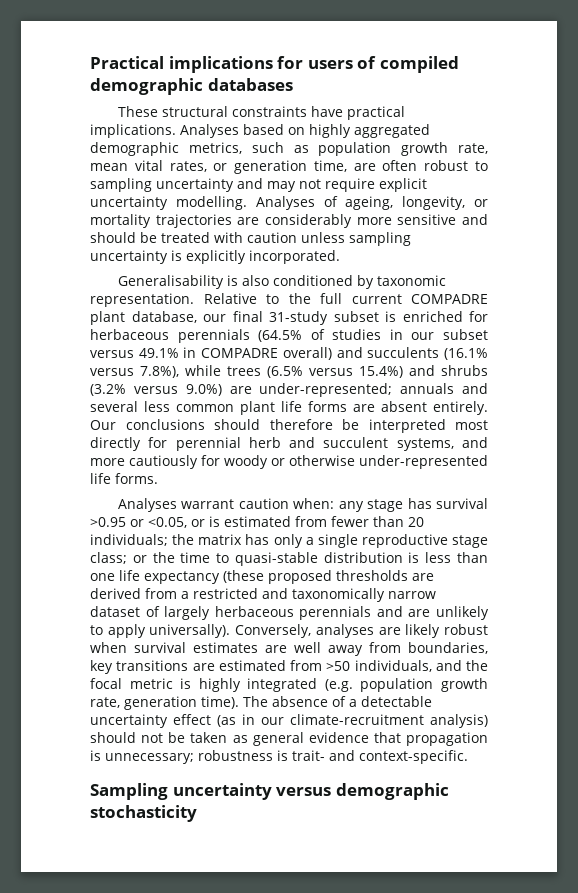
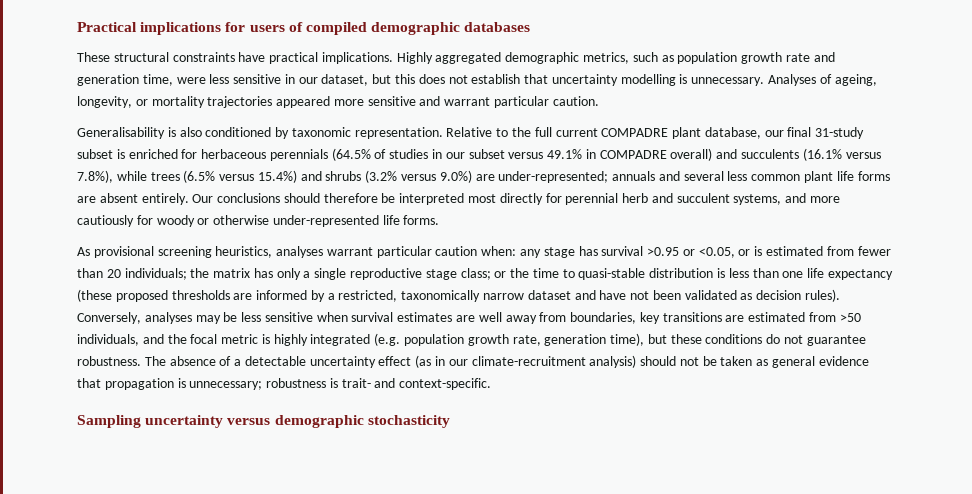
[180,124,351,138] Analyses based on highly -> [396,52,433,64] Highly
[458,143,488,154] [90,160,488,174] [90,178,427,192] [90,196,247,210] rate, mean vital rates, or generation time, are often robust to sampling uncertainty and may not require explicit uncertainty modelling. -> [785,52,835,62] [77,74,765,86] rate and generation time, were less sensitive in our dataset, but this does not establish that uncertainty modelling is unnecessary.
[237,214,352,228] are considerably -> [276,96,331,108] appeared
[90,232,411,246] [90,250,340,264] should be treated with caution unless sampling uncertainty is explicitly incorporated. -> [444,96,599,108] warrant particular caution.
[117,498,235,512] Analyses warrant -> [77,246,432,258] As provisional screening heuristics, analyses warrant particular
[90,588,436,602] [90,606,489,620] [90,624,489,638] derived from a restricted and taxonomically narrow dataset of largely herbaceous perennials and are unlikely to apply universally). Conversely, analyses are likely robust -> [256,289,841,302] [77,312,313,324] informed by a restricted, taxonomically narrow dataset and have not been validated as decision rules). Conversely, analyses may be less sensitive
[201,696,239,709] time). -> [610,333,866,346] [77,356,141,366] time), but these conditions do not guarantee robustness.

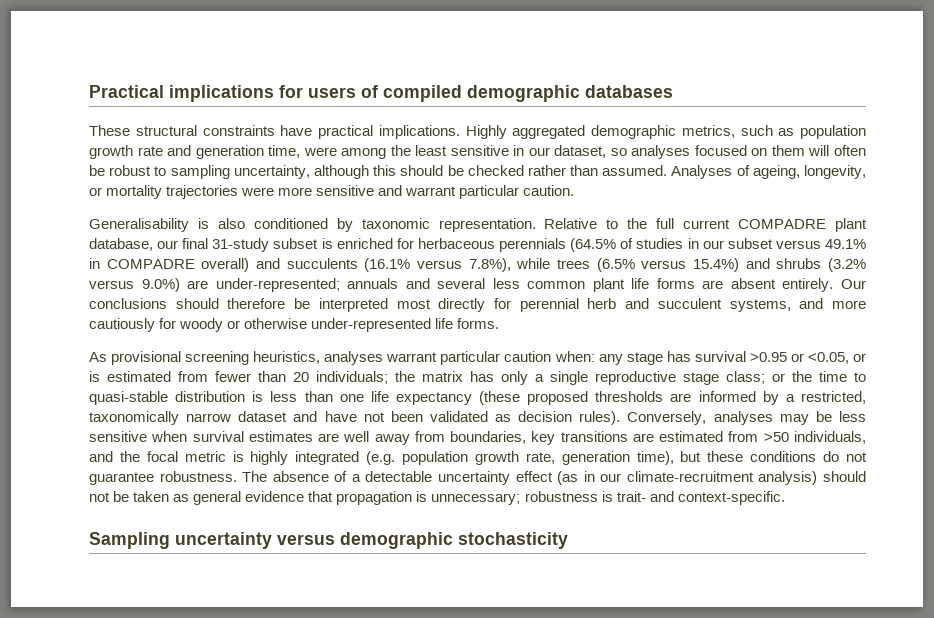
[209,74,230,84] less -> [341,145,448,159] among the least
[372,74,765,86] but this does not establish that uncertainty modelling is unnecessary. -> [610,145,866,159] [89,165,668,179] so analyses focused on them will often be robust to sampling uncertainty, although this should be checked rather than assumed.
[276,96,331,108] appeared -> [241,187,275,196] were

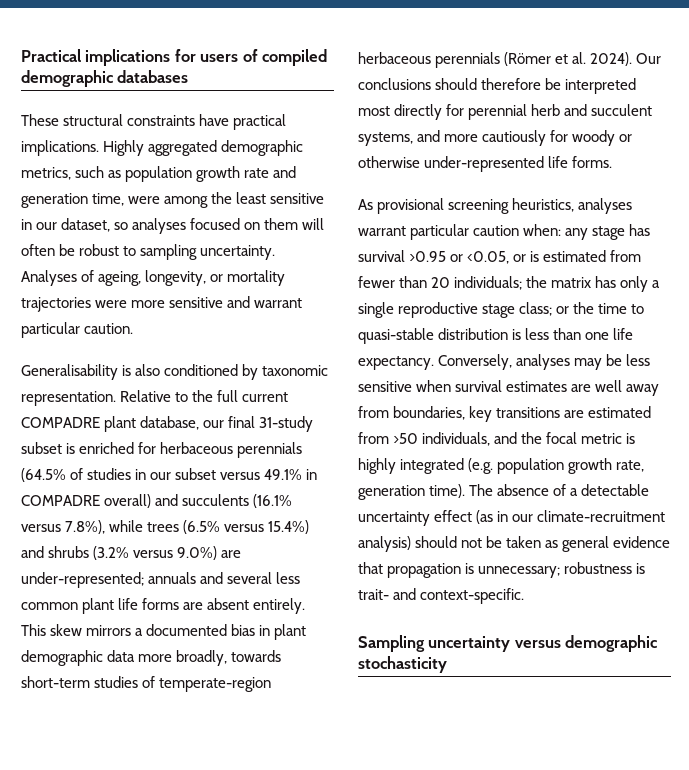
[233,165,668,179] uncertainty, although this should be checked rather than assumed. -> [200,245,276,260] uncertainty.
(834, 285) none -> [21,624,307,640] [21,650,282,666] [21,676,272,692] [358,52,633,68] This skew mirrors a documented bias in plant demographic data more broadly, towards short-term studies of temperate-region herbaceous perennials (Römer et al. 2024).
[395,391,866,405] [89,411,621,425] expectancy (these proposed thresholds are informed by a restricted, taxonomically narrow dataset and have not been validated as decision rules). -> [358,356,434,370] expectancy.
[636,451,867,465] [89,471,237,485] time), but these conditions do not guarantee robustness. -> [429,484,466,498] time).

